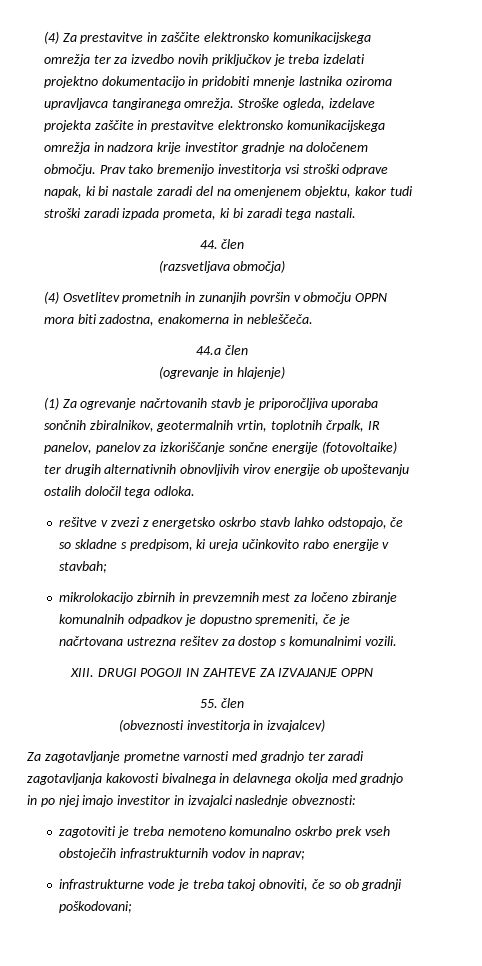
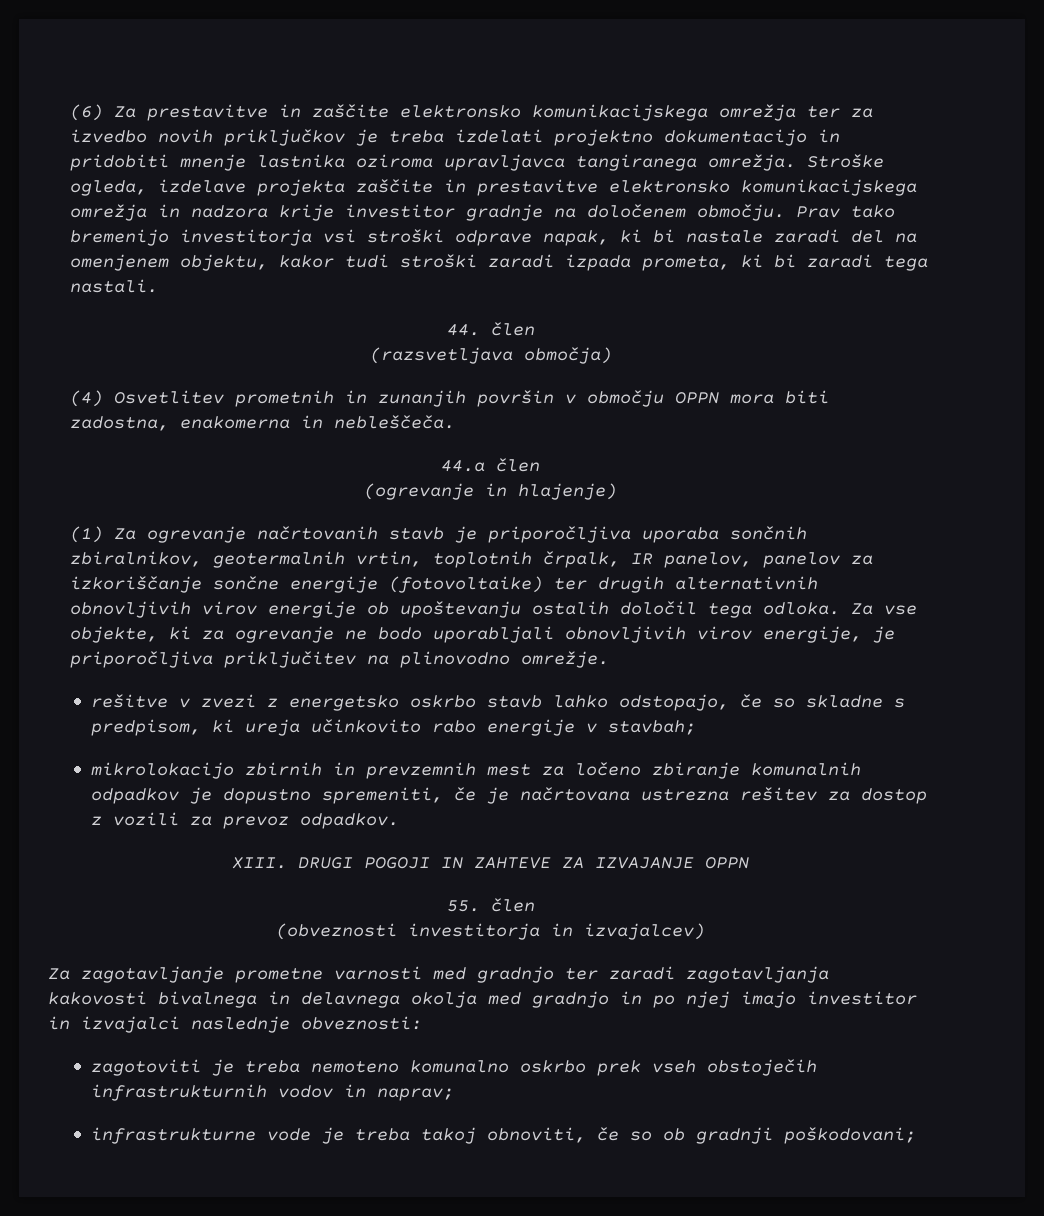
[43,31,59,44] (4) -> [70,104,104,121] (6)
(196, 491) none -> [851,603,918,615] [70,626,896,643] [70,651,610,668] Za vse objekte, ki za ogrevanje ne bodo uporabljali obnovljivih virov energije, je priporočljiva priključitev na plinovodno omrežje.
[280,636,397,646] s komunalnimi vozili. -> [90,812,399,829] z vozili za prevoz odpadkov.

